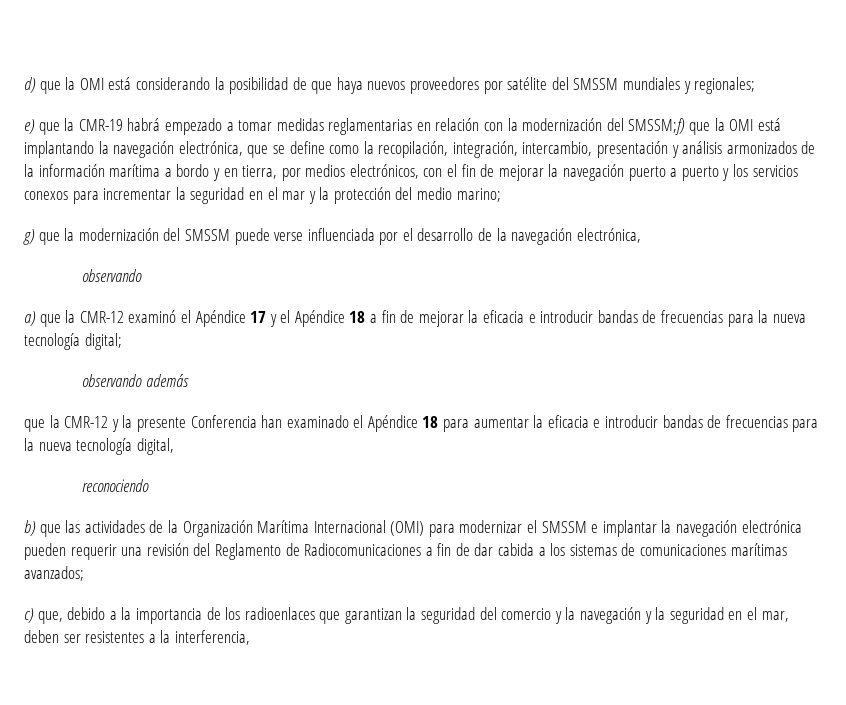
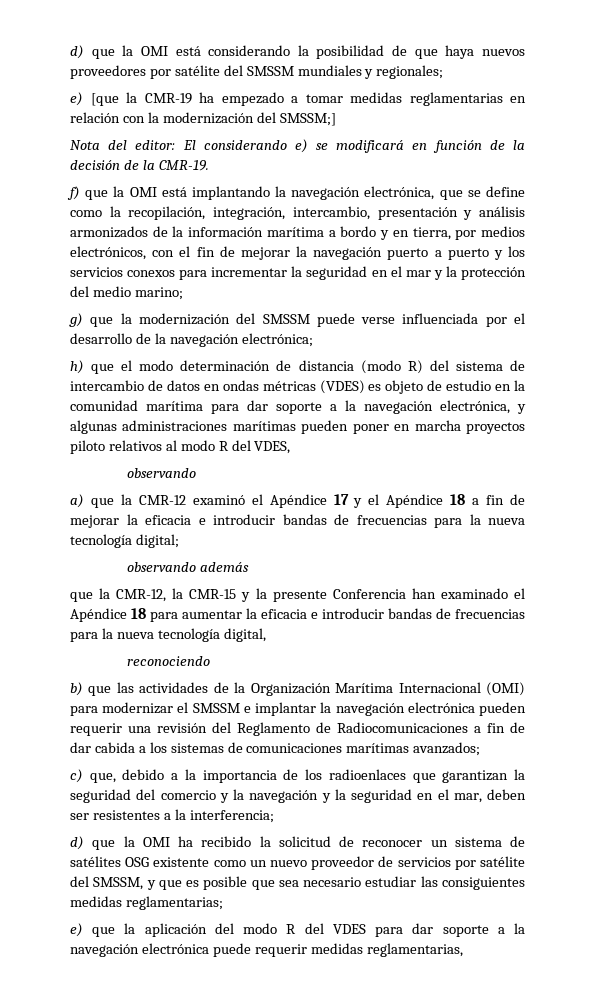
[38,122,60,135] que -> [90,93,119,106] [que
[127,118,161,131] habrá -> [199,92,214,103] ha
[628,118,686,135] SMSSM;f) -> [279,113,336,126] [70,139,525,153] [70,160,209,171] [67,186,80,200] SMSSM;] // Nota del editor: El considerando e) se modificará en función de la decisión de la CMR-19. // f)
[576,228,641,243] electrónica, -> [241,333,313,347] [70,360,525,374] [70,380,526,394] [70,400,526,414] [70,420,525,434] [70,440,291,454] electrónica; // h) que el modo determinación de distancia (modo R) del sistema de intercambio de datos en ondas métricas (VDES) es objeto de estudio en la comunidad marítima para dar soporte a la navegación electrónica, y algunas administraciones marítimas pueden poner en marcha proyectos piloto relativos al modo R del VDES,
[64,416,109,428] CMR-12 -> [116,588,237,602] CMR-12, la CMR-15
[174,630,250,645] interferencia, -> [189,810,274,823] [70,836,525,850] [70,856,525,870] [70,876,525,890] [70,896,223,910] [70,923,525,937] [70,943,463,957] interferencia; // d) que la OMI ha recibido la solicitud de reconocer un sistema de satélites OSG existente como un nuevo proveedor de servicios por satélite del SMSSM, y que es posible que sea necesario estudiar las consiguientes medidas reglamentarias; // e) que la aplicación del modo R del VDES para dar soporte a la navegación electrónica puede requerir medidas reglamentarias,

